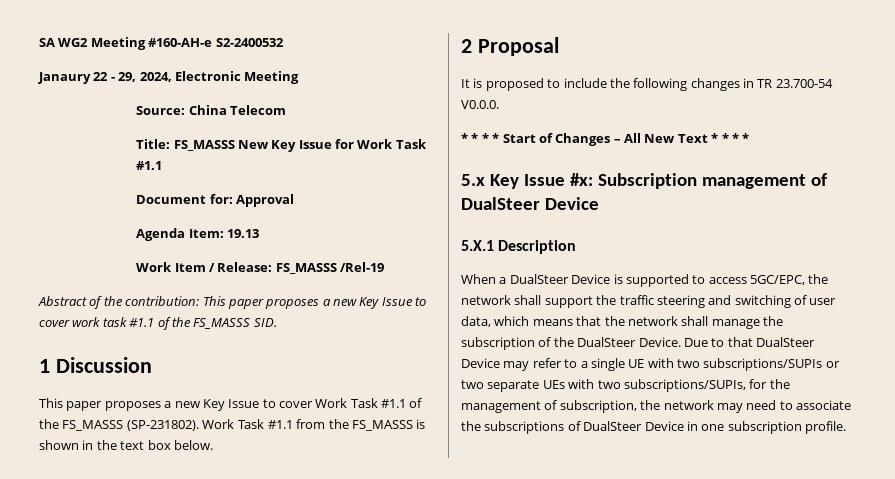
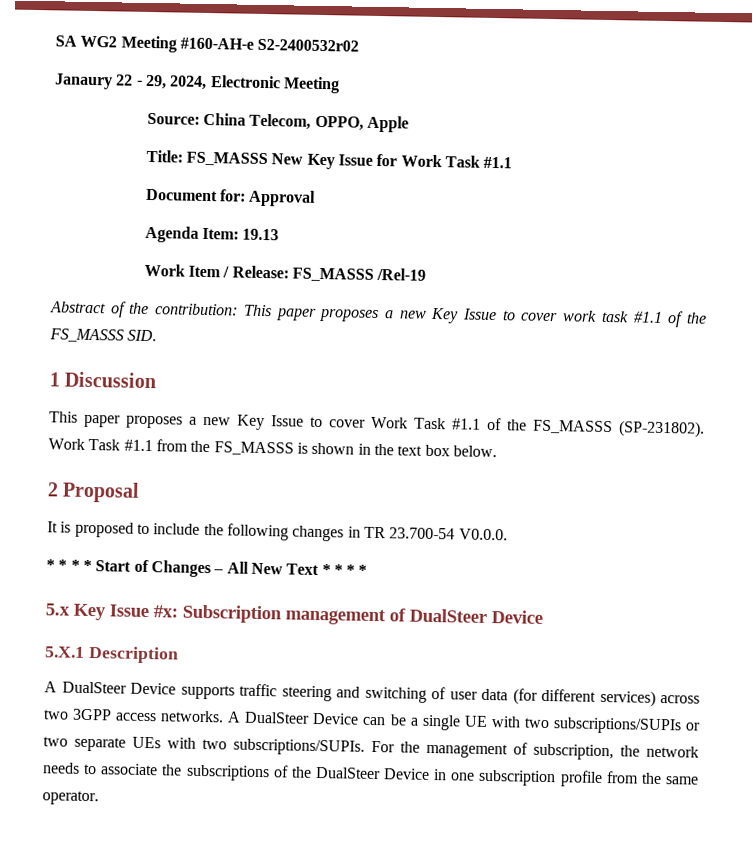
[215,38,284,47] S2-2400532 -> [257,38,360,52] S2-2400532r02
[229,105,286,115] Telecom -> [249,113,409,133] Telecom, OPPO, Apple
[461,274,829,287] [461,295,617,308] When a DualSteer Device is supported to access 5GC/EPC, the network shall support the -> [44,681,235,700] A DualSteer Device supports
[461,316,783,329] [461,337,815,350] [461,358,578,371] data, which means that the network shall manage the subscription of the DualSteer Device. Due to that DualSteer Device may refer to -> [481,688,700,707] [43,708,407,726] data (for different services) across two 3GPP access networks. A DualSteer Device can be
[623,379,768,392] subscriptions/SUPIs, for -> [233,738,395,756] subscriptions/SUPIs. For
[716,400,777,413] may need -> [43,762,80,774] needs
(581, 426) none -> [290,766,312,778] the
[805,421,846,434] profile. -> [559,770,699,787] [42,790,99,806] profile from the same operator.

